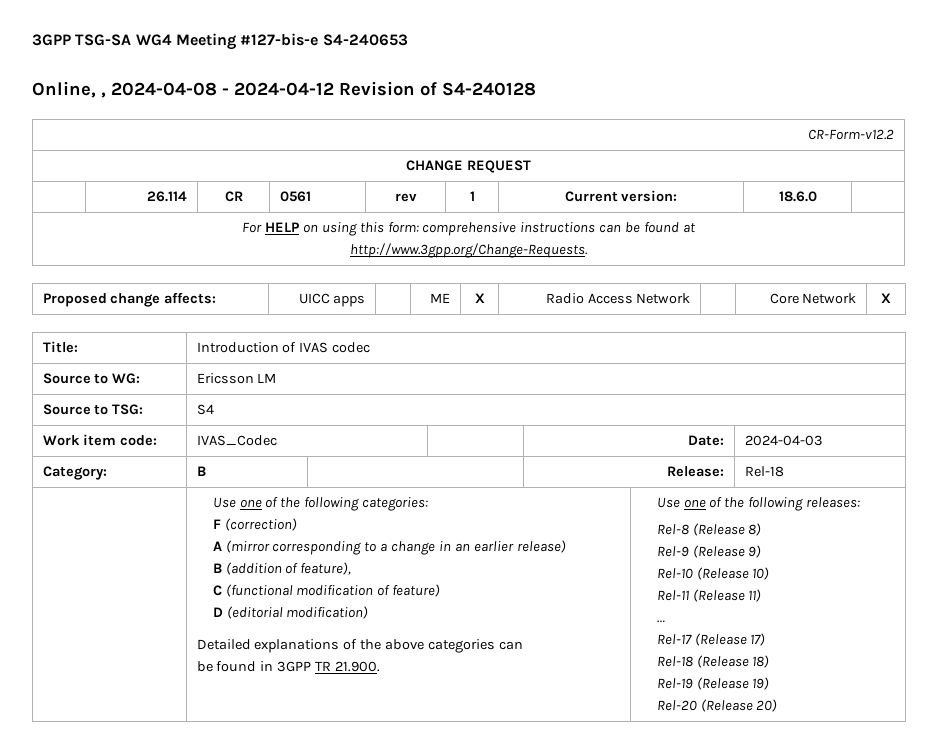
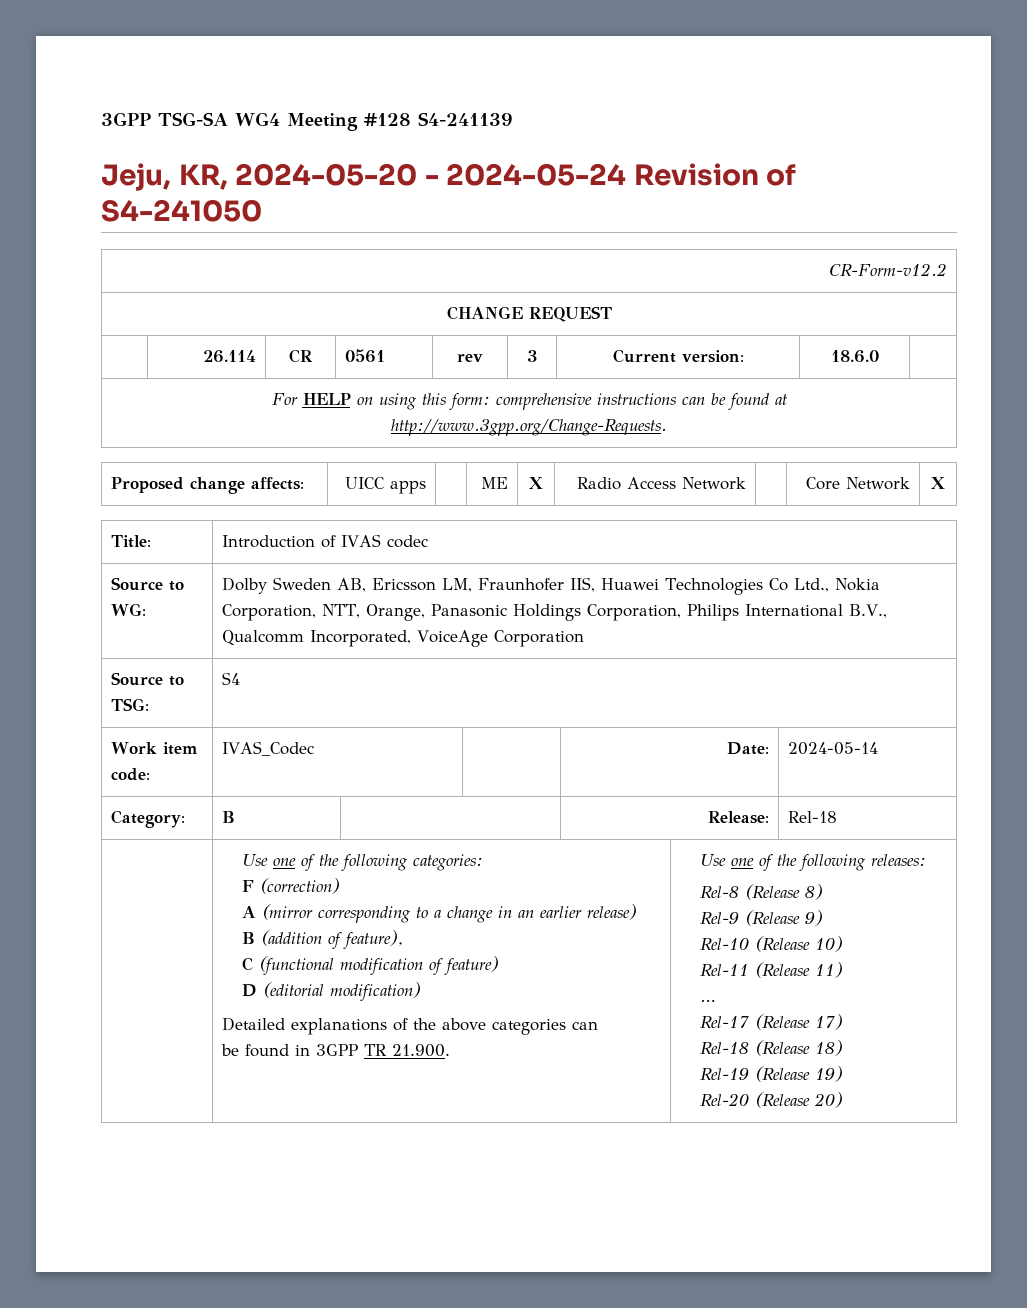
[240,33,408,46] [32,81,334,98] #127-bis-e S4-240653 // Online, , 2024-04-08 - 2024-04-12 -> [364,112,513,126] [101,163,627,191] #128 S4-241139 // Jeju, KR, 2024-05-20 - 2024-05-24
[442,82,536,96] S4-240128 -> [101,199,262,222] S4-241050
[469,191,475,201] 1 -> [527,350,537,362] 3
[196,373,277,384] Ericsson LM -> [221,577,880,595] [221,604,887,621] [221,630,584,647] Dolby Sweden AB, Ericsson LM, Fraunhofer IIS, Huawei Technologies Co Ltd., Nokia Corporation, NTT, Orange, Panasonic Holdings Corporation, Philips International B.V., Qualcomm Incorporated, VoiceAge Corporation
[744,435,823,446] 2024-04-03 -> [787,742,878,755] 2024-05-14

